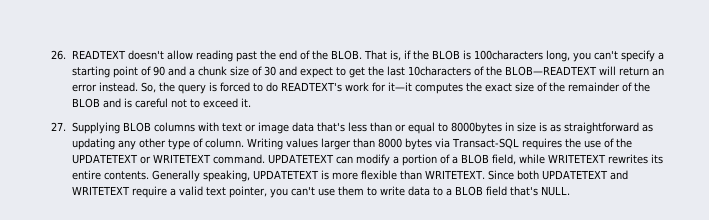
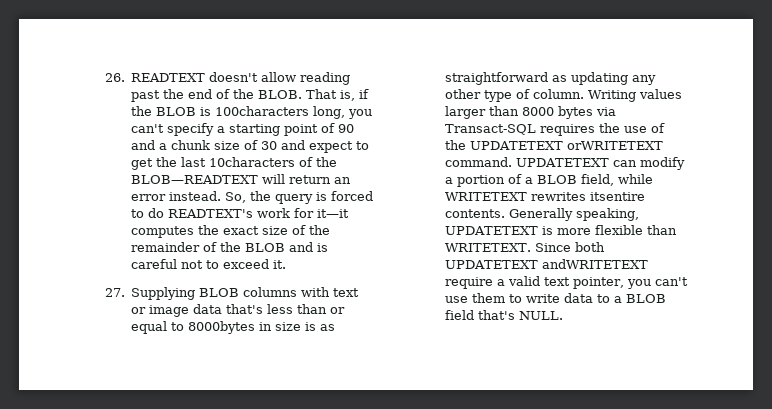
[139,154,211,164] or WRITETEXT -> [566,141,663,150] orWRITETEXT
[650,154,663,164] [71,170,101,180] its entire -> [589,192,645,201] itsentire
[609,170,628,180] [71,186,130,195] and WRITETEXT -> [541,259,648,269] andWRITETEXT

